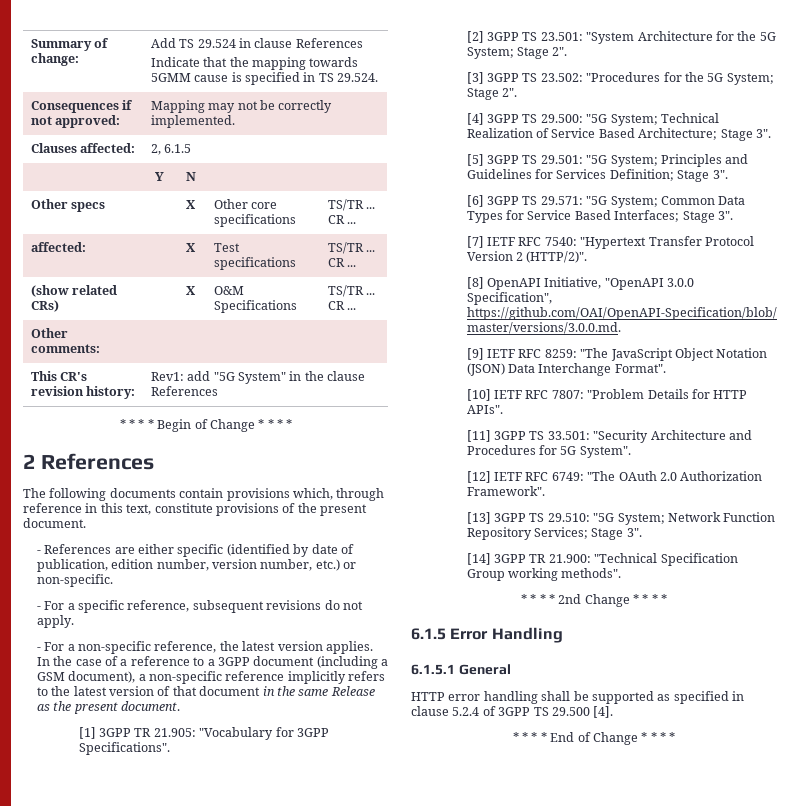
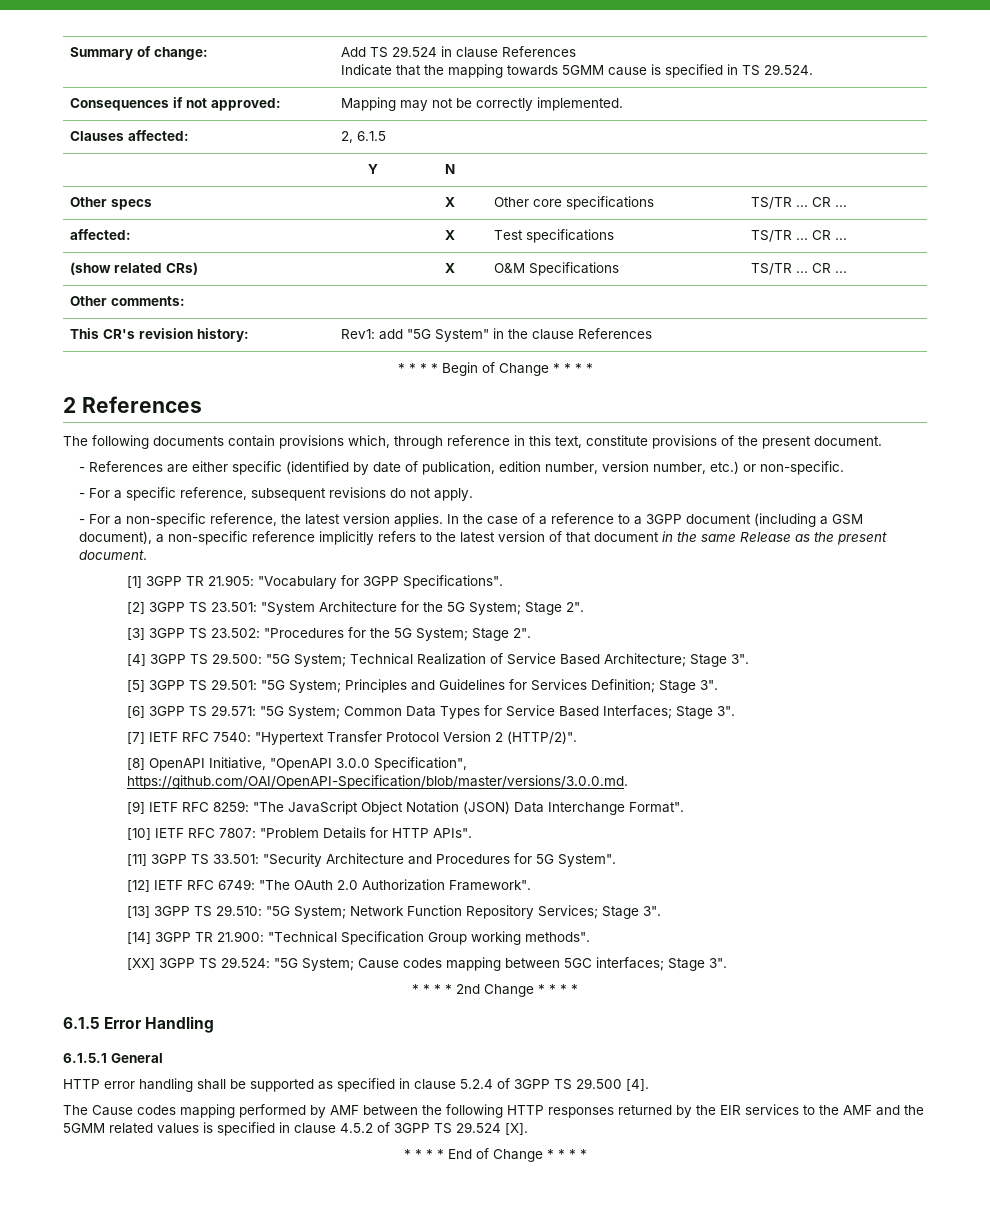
(622, 573) none -> [127,957,728,971] // [XX] 3GPP TS 29.524: "5G System; Cause codes mapping between 5GC interfaces; Stage 3".
(614, 712) none -> [63,1104,924,1118] [63,1122,528,1136] // The Cause codes mapping performed by AMF between the following HTTP responses returned by the EIR services to the AMF and the 5GMM related values is specified in clause 4.5.2 of 3GPP TS 29.524 [X].

